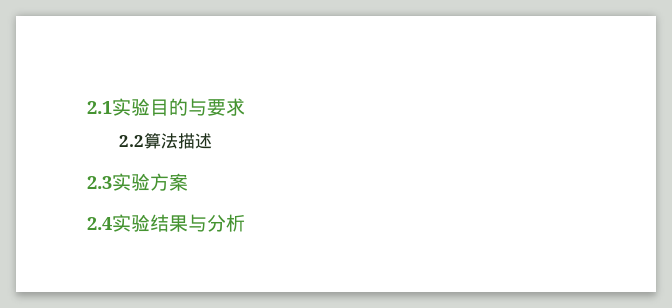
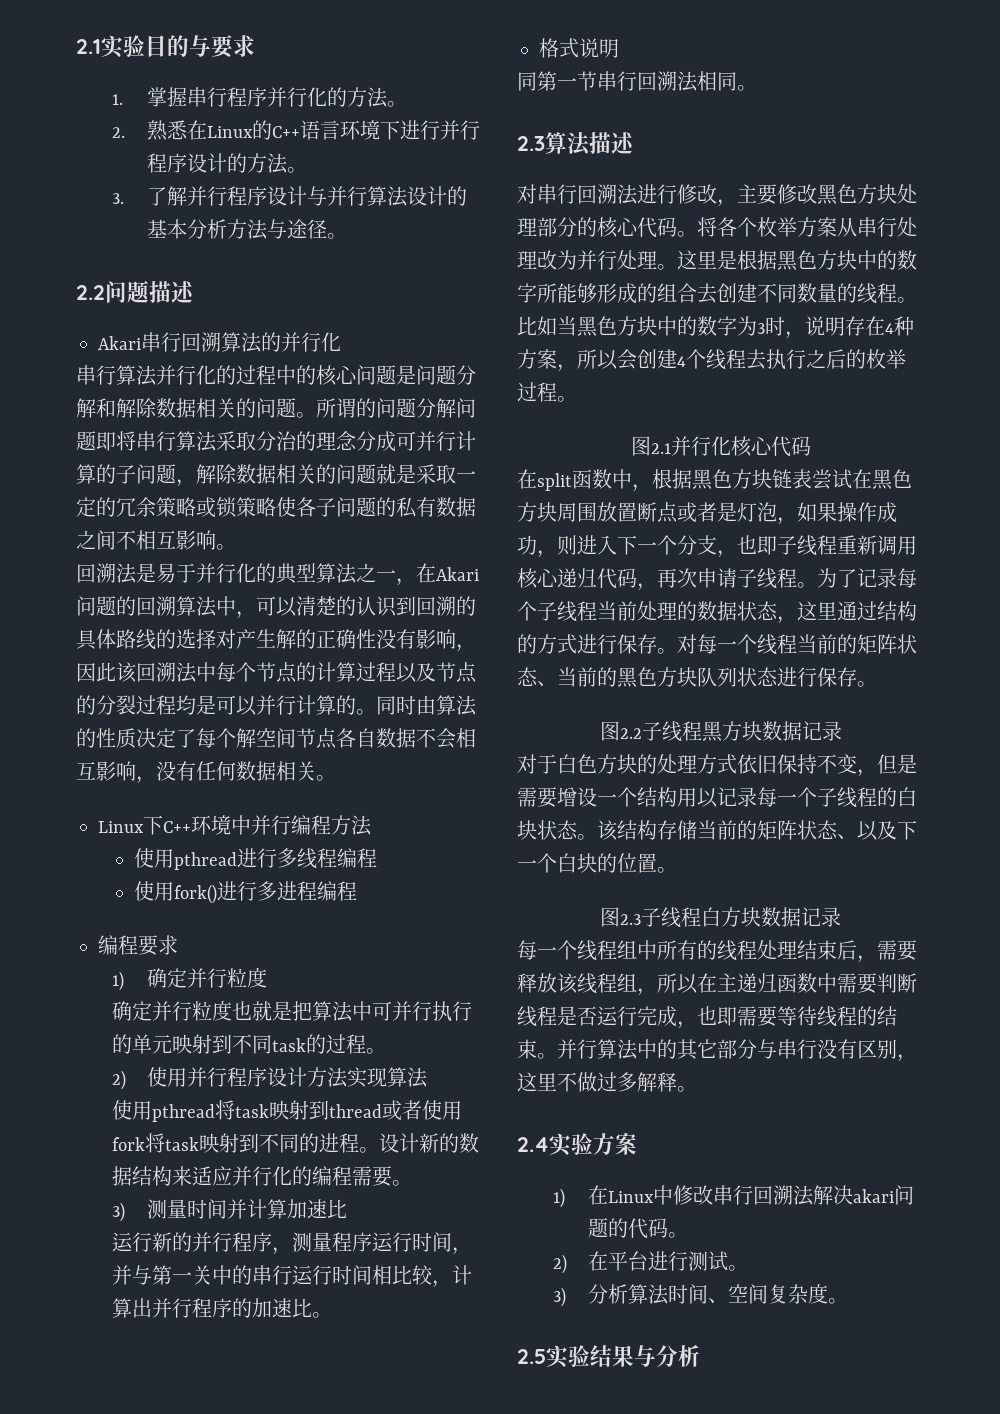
[119,133,213,149] [87,173,188,191] [87,217,112,230] 2.2算法描述 // 2.3实验方案 // 2.4 -> [111,87,408,108] [111,120,481,141] [147,153,308,174] [111,186,468,207] [147,219,348,240] [76,280,194,303] [98,332,341,353] [76,365,476,386] [76,398,476,418] [76,431,476,452] [76,464,476,487] [76,497,476,518] [76,530,236,550] [76,563,479,586] [76,596,476,619] [76,629,476,652] [76,662,477,683] [76,695,477,716] [76,728,476,749] [76,761,336,784] [98,815,372,836] [133,848,377,870] [133,881,357,904] [98,935,178,956] [111,967,268,991] [111,1000,472,1022] [111,1034,386,1054] [111,1067,429,1090] [111,1100,462,1122] [111,1133,479,1153] [111,1166,412,1187] [111,1199,348,1222] [111,1232,472,1255] [111,1265,472,1288] [111,1298,332,1318] [539,38,619,58] [517,71,757,92] [517,132,634,156] [517,184,917,207] [517,217,917,238] [517,250,917,271] [517,283,917,304] [517,316,914,339] [517,349,906,372] [517,382,577,402] [630,436,811,457] [517,469,912,492] [517,502,897,525] [517,535,917,558] [517,568,917,591] [517,601,917,624] [517,634,917,655] [517,667,877,688] [599,721,842,742] [517,754,917,777] [517,787,917,808] [517,820,917,841] [517,853,677,873] [600,907,841,928] [517,940,917,963] [517,973,917,996] [517,1006,897,1029] [517,1039,917,1062] [517,1072,697,1092] [517,1133,637,1156] [552,1185,915,1208] [588,1218,689,1239] [552,1251,749,1274] [552,1283,849,1307] [517,1349,546,1364] 1.掌握串行程序并行化的方法。 // 2.熟悉在Linux的C++语言环境下进行并行程序设计的方法。 // 3.了解并行程序设计与并行算法设计的基本分析方法与途径。 // 2.2问题描述 // Akari串行回溯算法的并行化 // 串行算法并行化的过程中的核心问题是问题分解和解除数据相关的问题。所谓的问题分解问题即将串行算法采取分治的理念分成可并行计算的子问题，解除数据相关的问题就是采取一定的冗余策略或锁策略使各子问题的私有数据之间不相互影响。 // 回溯法是易于并行化的典型算法之一，在Akari问题的回溯算法中，可以清楚的认识到回溯的具体路线的选择对产生解的正确性没有影响，因此该回溯法中每个节点的计算过程以及节点的分裂过程均是可以并行计算的。同时由算法的性质决定了每个解空间节点各自数据不会相互影响，没有任何数据相关。 // Linux下C++环境中并行编程方法 // 使用pthread进行多线程编程 // 使用fork()进行多进程编程 // 编程要求 // 1)确定并行粒度 // 确定并行粒度也就是把算法中可并行执行的单元映射到不同task的过程。 // 2)使用并行程序设计方法实现算法 // 使用pthread将task映射到thread或者使用fork将task映射到不同的进程。设计新的数据结构来适应并行化的编程需要。 // 3)测量时间并计算加速比 // 运行新的并行程序，测量程序运行时间，并与第一关中的串行运行时间相比较，计算出并行程序的加速比。 // 格式说明 // 同第一节串行回溯法相同。 // 2.3算法描述 // 对串行回溯法进行修改，主要修改黑色方块处理部分的核心代码。将各个枚举方案从串行处理改为并行处理。这里是根据黑色方块中的数字所能够形成的组合去创建不同数量的线程。比如当黑色方块中的数字为3时，说明存在4种方案，所以会创建4个线程去执行之后的枚举过程。 // 图2.1并行化核心代码 // 在split函数中，根据黑色方块链表尝试在黑色方块周围放置断点或者是灯泡，如果操作成功，则进入下一个分支，也即子线程重新调用核心递归代码，再次申请子线程。为了记录每个子线程当前处理的数据状态，这里通过结构的方式进行保存。对每一个线程当前的矩阵状态、当前的黑色方块队列状态进行保存。 // 图2.2子线程黑方块数据记录 // 对于白色方块的处理方式依旧保持不变，但是需要增设一个结构用以记录每一个子线程的白块状态。该结构存储当前的矩阵状态、以及下一个白块的位置。 // 图2.3子线程白方块数据记录 // 每一个线程组中所有的线程处理结束后，需要释放该线程组，所以在主递归函数中需要判断线程是否运行完成，也即需要等待线程的结束。并行算法中的其它部分与串行没有区别，这里不做过多解释。 // 2.4实验方案 // 1)在Linux中修改串行回溯法解决akari问题的代码。 // 2)在平台进行测试。 // 3)分析算法时间、空间复杂度。 // 2.5

